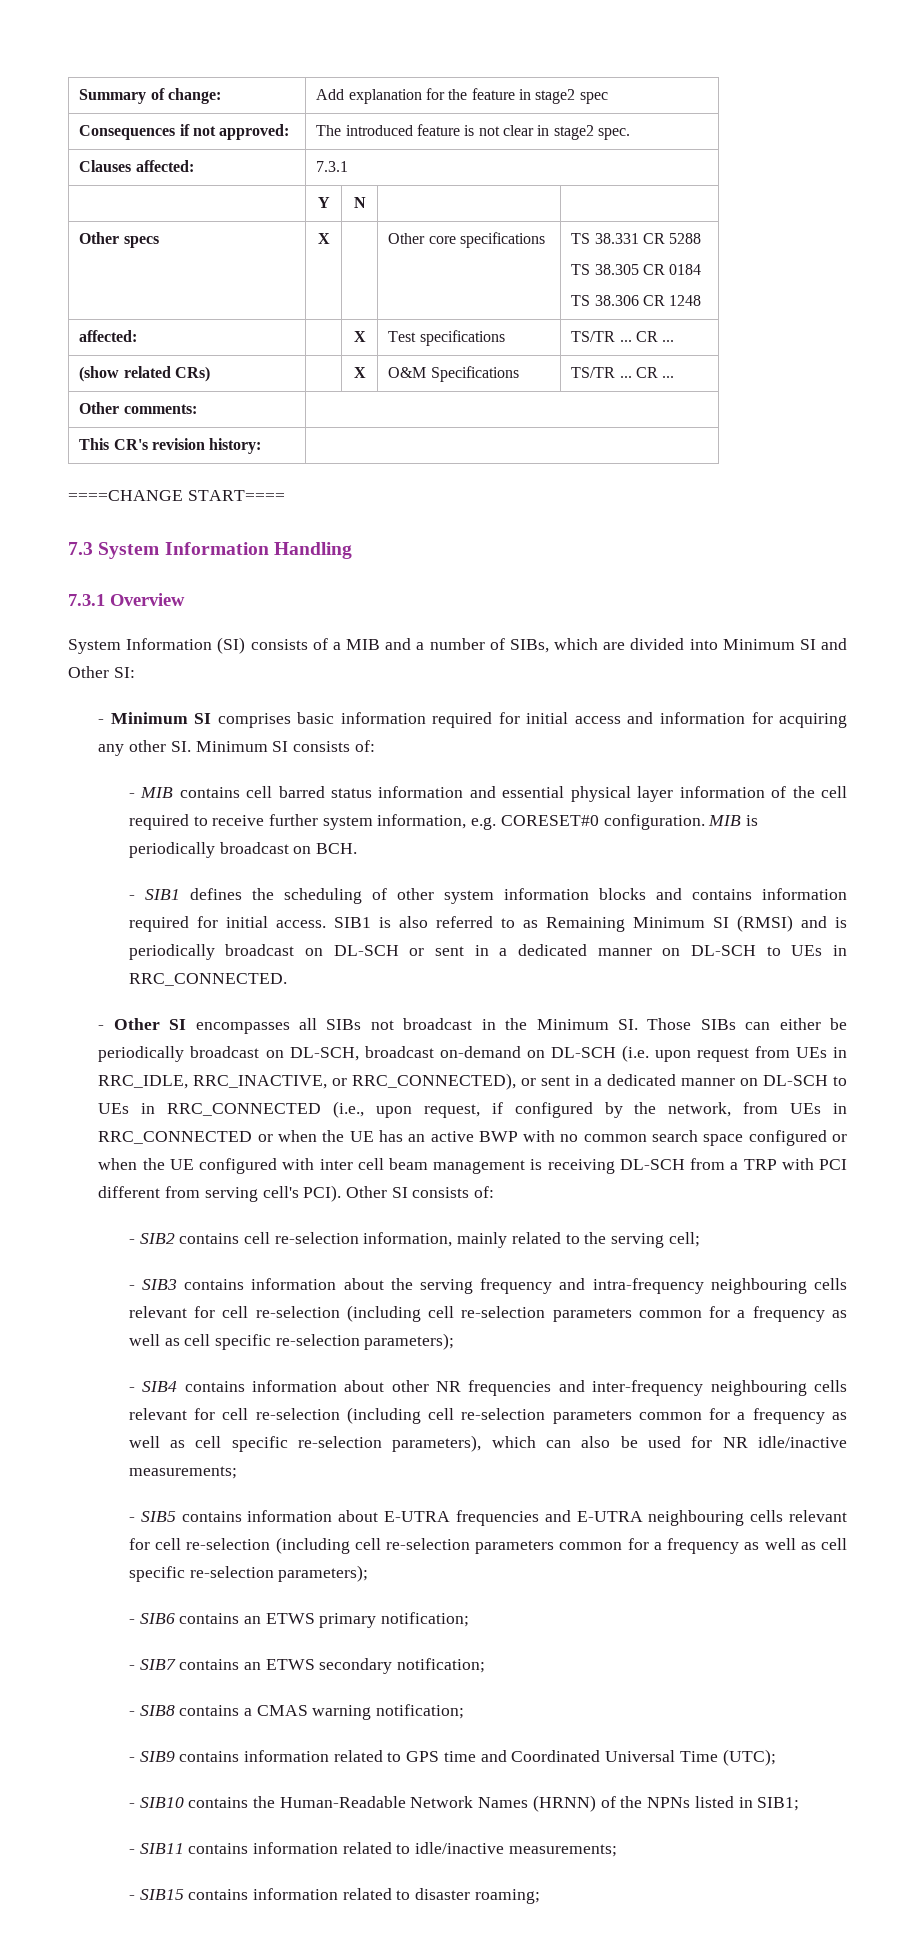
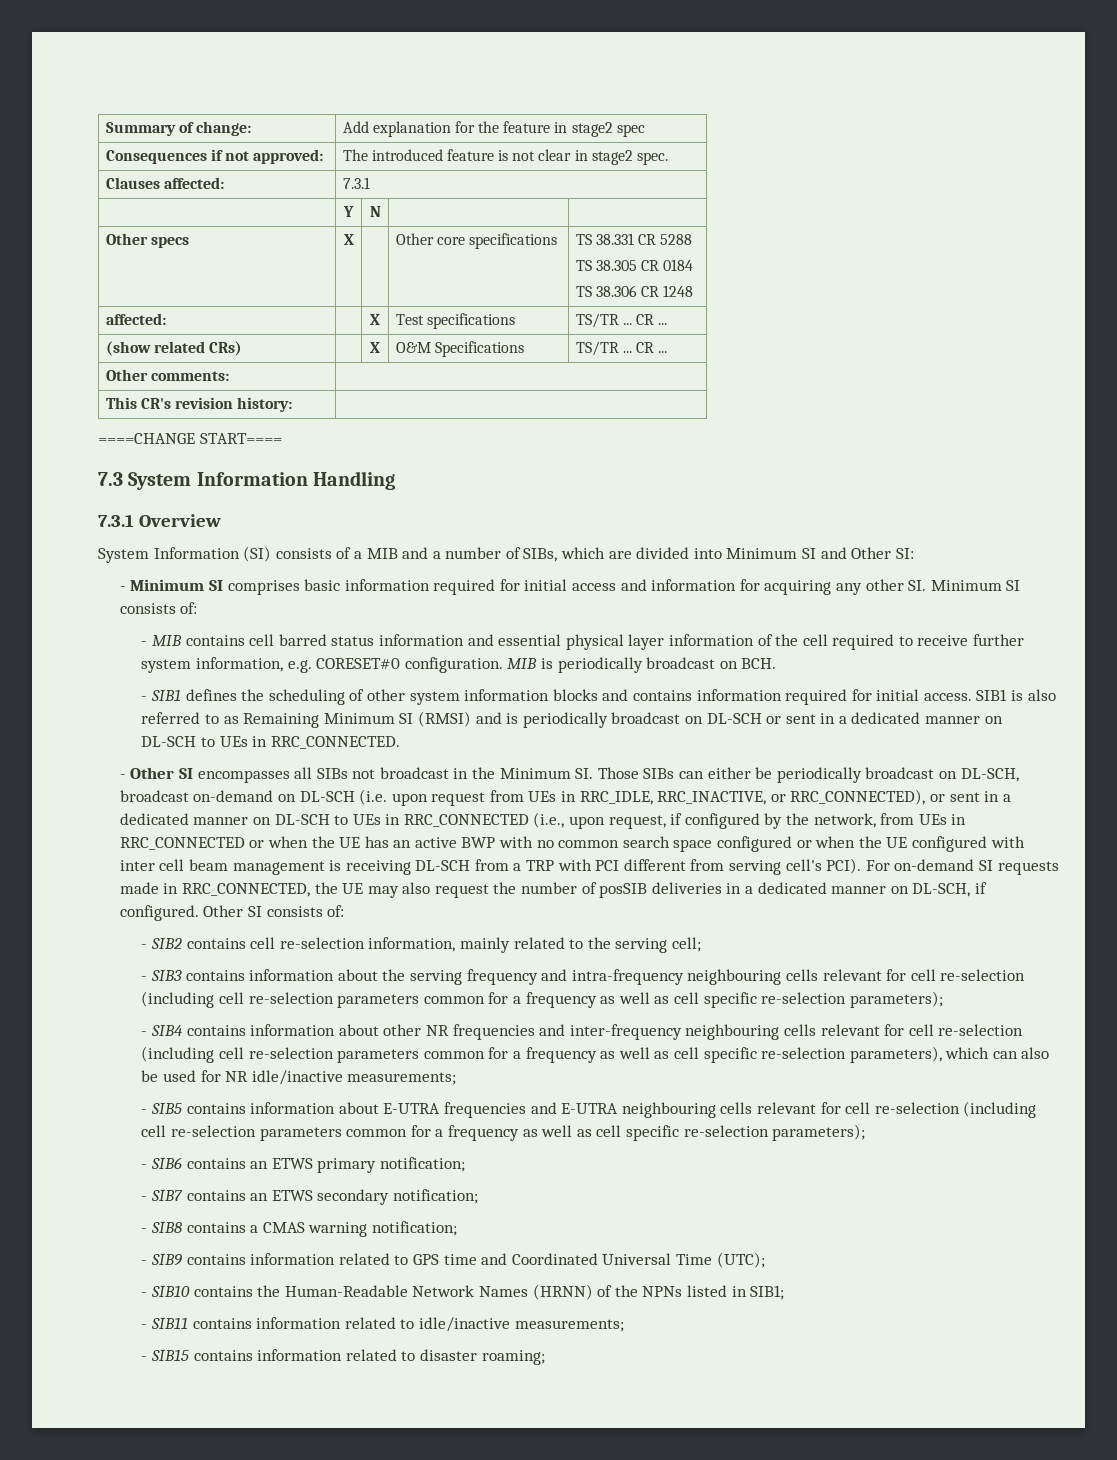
(342, 1193) none -> [865,859,1059,875] [119,882,987,898] [119,905,199,921] For on-demand SI requests made in RRC_CONNECTED, the UE may also request the number of posSIB deliveries in a dedicated manner on DL-SCH, if configured.

